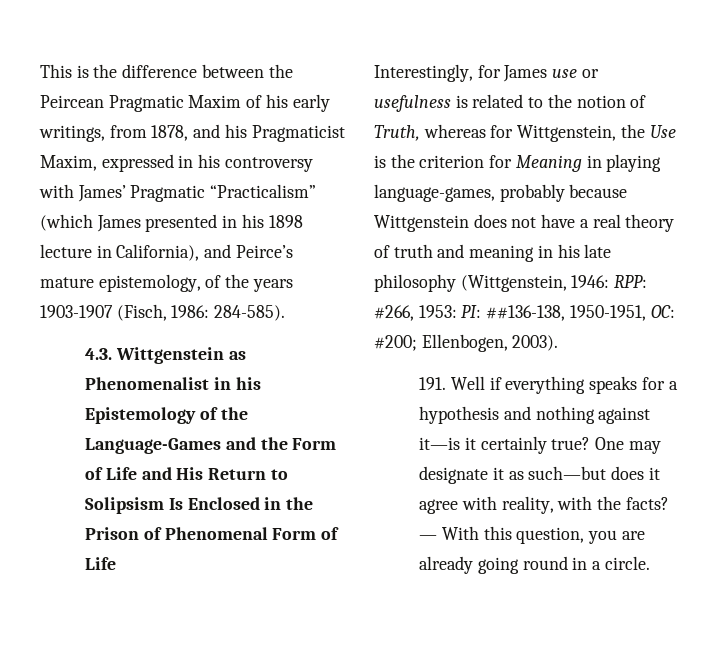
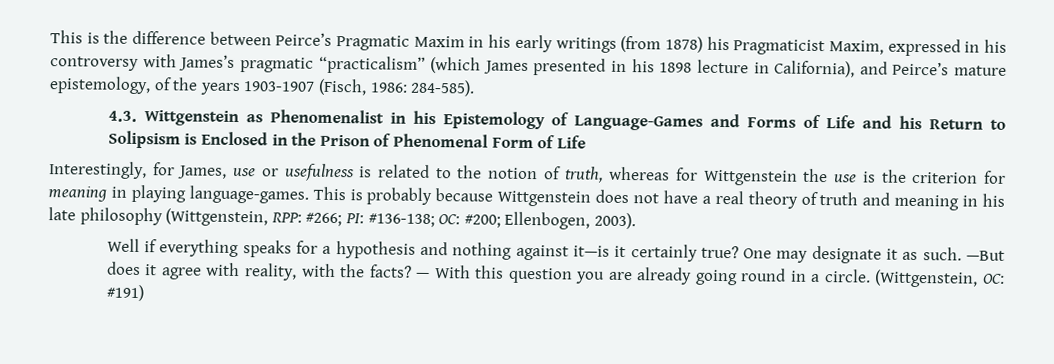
[268,64,293,78] [40,95,104,108] the Peircean -> [275,32,333,46] Peirce’s
[246,95,263,108] of -> [468,36,485,48] in
[39,124,221,142] writings, from 1878, and -> [555,35,703,53] writings (from 1878)
[77,184,317,202] James’ Pragmatic “Practicalism” -> [179,54,426,74] James’s pragmatic “practicalism”
[220,407,248,420] the -> (570, 119) none
[260,437,337,450] the Form -> [747,117,797,128] Forms
[176,467,204,480] His -> [899,115,923,130] his
[168,498,183,510] Is -> [184,133,198,145] is
[503,65,548,82] James -> [178,165,228,179] James,
[374,125,420,141] Truth, -> [563,166,604,183] truth,
[517,124,676,142] Wittgenstein, the Use -> [702,168,858,186] Wittgenstein the use
[515,155,582,172] Meaning -> [48,186,107,202] meaning
[374,184,495,202] language-games, -> [188,185,363,204] language-games. This is
[571,275,648,288] [374,305,646,321] 1946: RPP: #266, 1953: PI: ##136-138, 1950-1951, -> [270,212,435,228] RPP: #266; PI: #136-138;
[419,377,447,390] 191. -> (636, 221) none
[528,466,607,480] such—but -> [922,247,1005,261] such. —But
[516,527,585,544] question, -> [507,267,573,284] question
(650, 563) none -> [874,269,1005,288] [105,284,144,302] (Wittgenstein, OC: #191)

